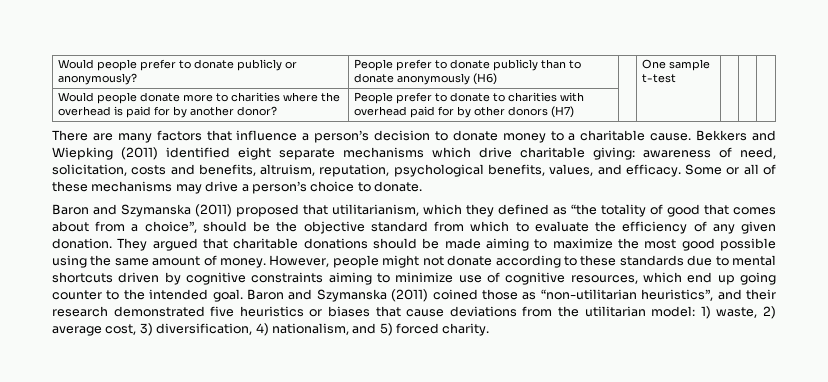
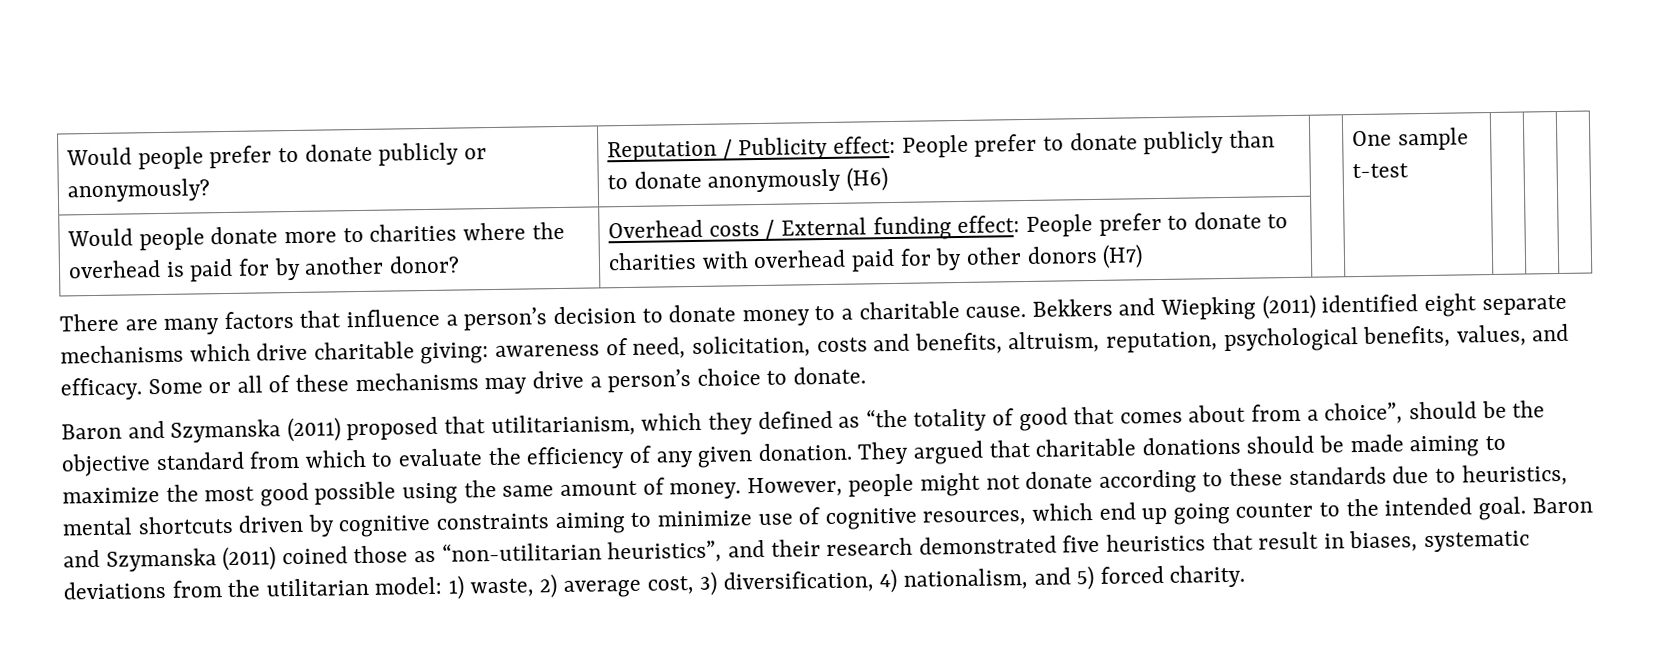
(137, 79) none -> [607,135,897,163] Reputation / Publicity effect:
(277, 111) none -> [608,215,1021,241] Overhead costs / External funding effect:
(729, 261) none -> [1461,463,1568,487] heuristics,
[309,306,445,317] or biases that cause -> [1211,530,1531,553] that result in biases, systematic

